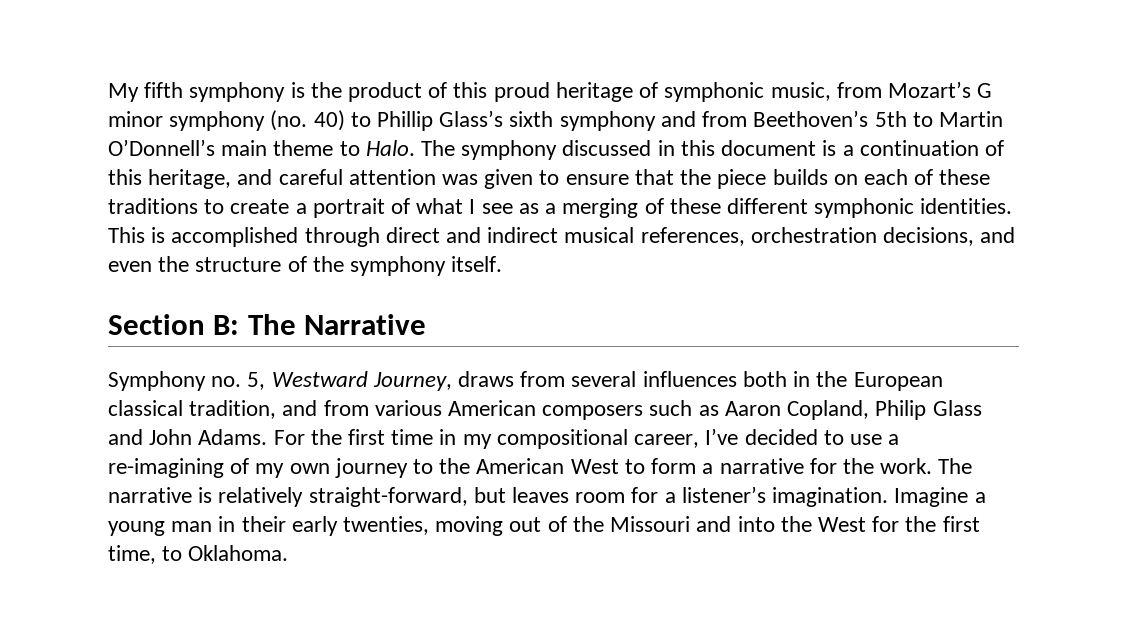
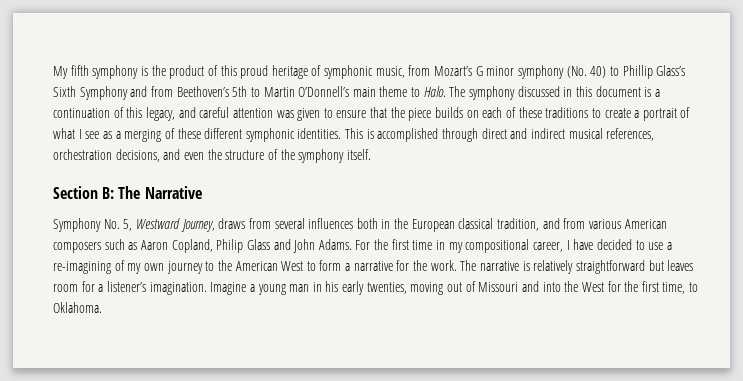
[270,110,308,131] (no. -> [566,66,587,78] (No.
[509,111,656,131] sixth symphony -> [53,86,128,100] Sixth Symphony
[148,169,232,189] heritage, -> [145,107,175,121] legacy,
[211,376,242,387] no. -> [103,219,120,229] No.
[705,428,739,445] I’ve -> [566,239,594,250] I have
[308,487,468,507] straight-forward, -> [575,260,645,274] straightforward
[241,516,286,532] their -> [325,281,339,292] his
[572,516,604,532] the -> (476, 286) none

